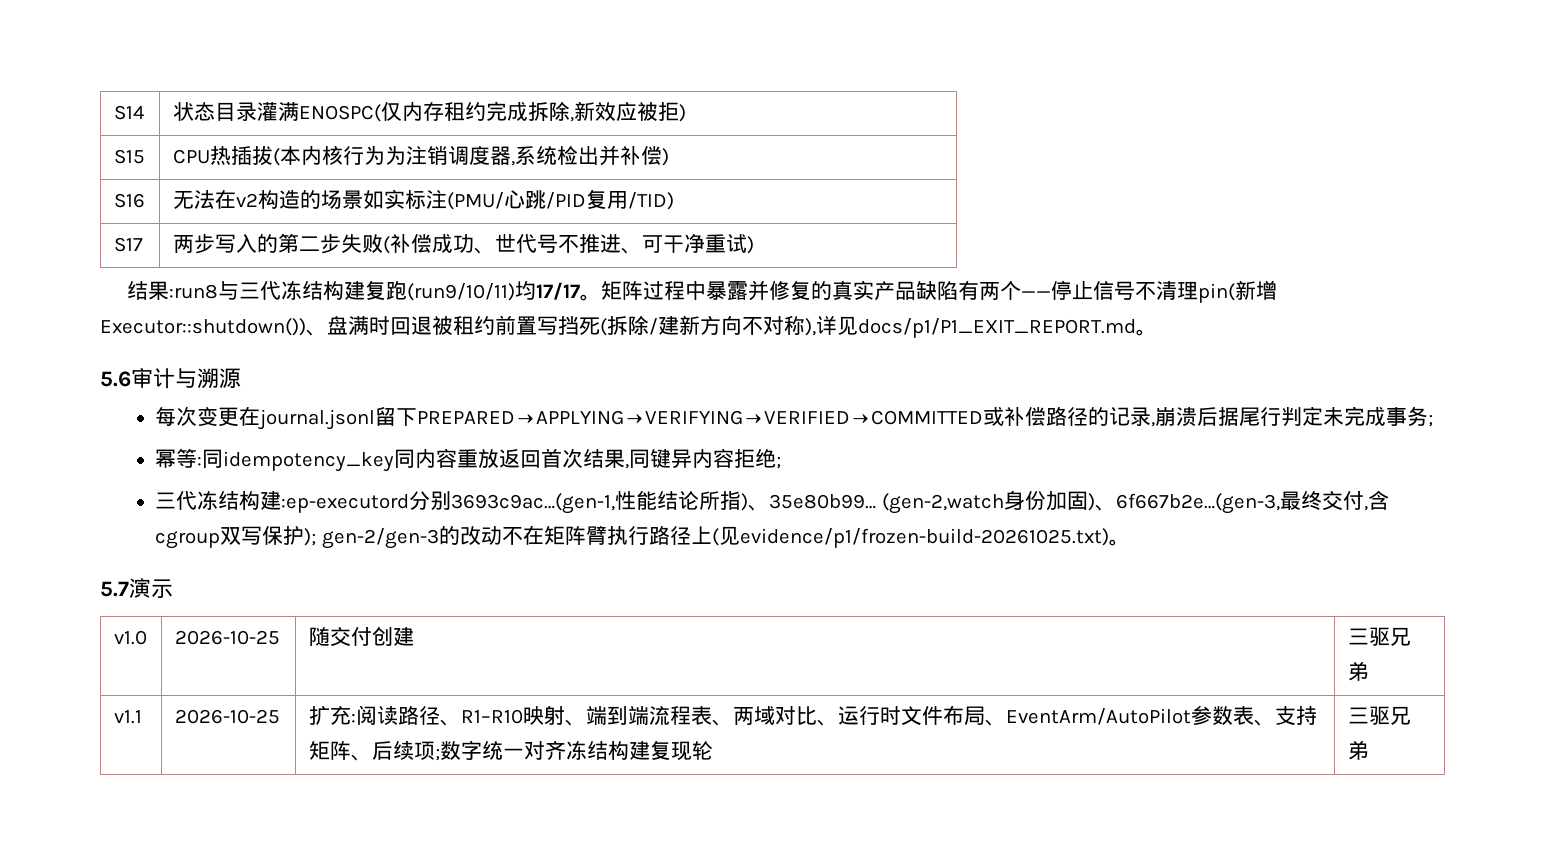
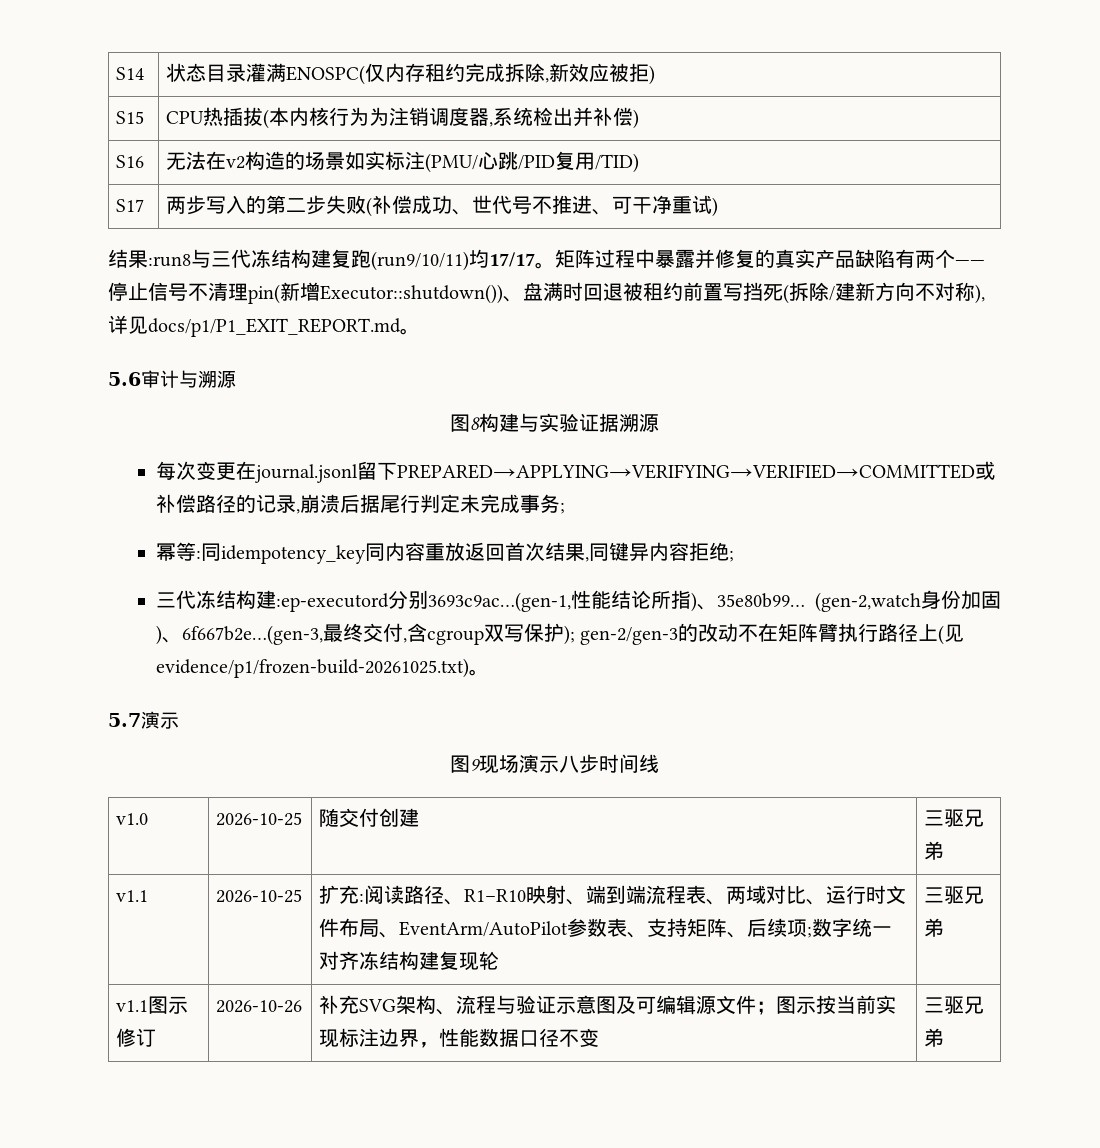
(241, 378) none -> [450,413,659,432] // 图8构建与实验证据溯源
(173, 588) none -> [450,754,659,774] // 图9现场演示八步时间线
(1369, 750) none -> [116,996,189,1014] [116,1028,157,1047] [216,1000,303,1013] [319,995,897,1015] [319,1028,600,1048] [924,996,985,1014] [924,1028,945,1047] // v1.1图示修订 | 2026-10-26 | 补充SVG架构、流程与验证示意图及可编辑源文件；图示按当前实现标注边界，性能数据口径不变 | 三驱兄弟

